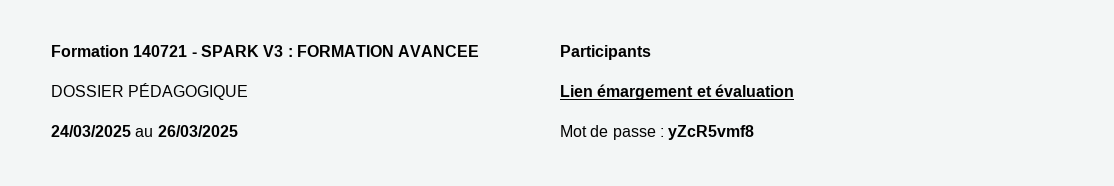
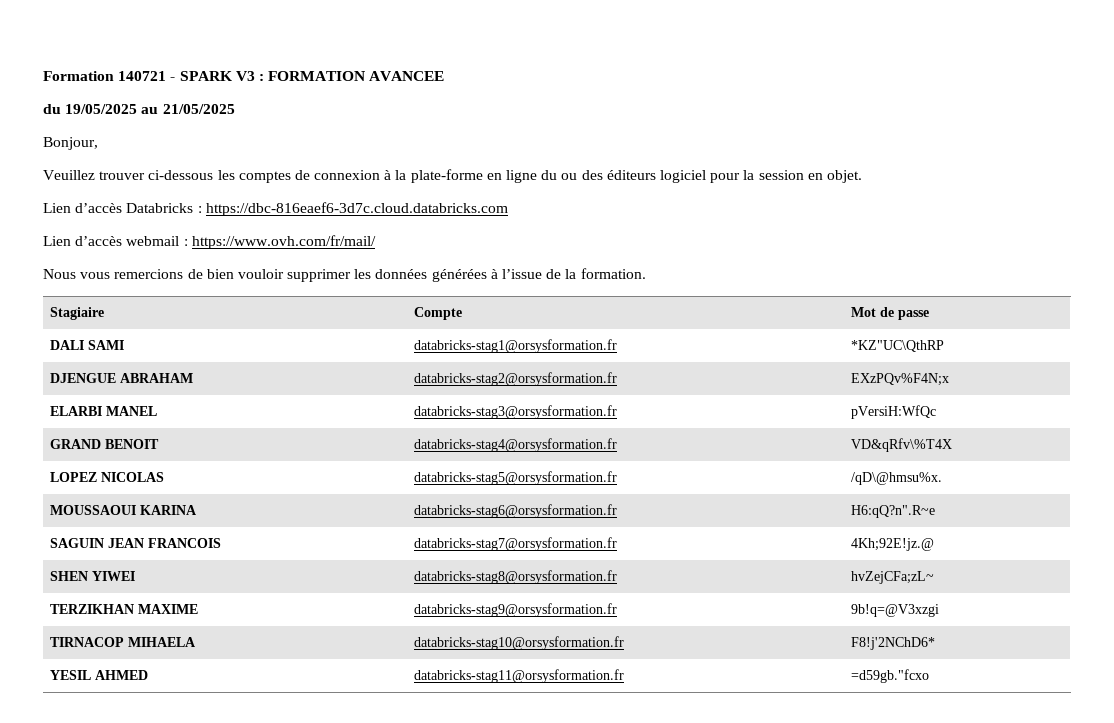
[51,83,249,100] [51,125,238,137] [560,45,651,60] [560,84,794,100] [560,125,755,140] DOSSIER PÉDAGOGIQUE // 24/03/2025 au 26/03/2025 // Participants // Lien émargement et évaluation // Mot de passe : yZcR5vmf8 -> [43,104,235,114] [43,137,98,150] [43,169,862,183] [43,202,508,216] [43,235,376,249] [43,268,646,282] [50,307,105,320] [414,307,463,320] [851,307,930,320] [50,340,125,350] [414,339,618,353] [851,340,945,352] [50,373,194,383] [414,372,618,386] [851,373,950,386] [50,406,158,416] [414,405,618,419] [851,405,937,419] [50,439,160,449] [414,438,618,452] [851,438,953,452] [50,472,165,482] [414,471,618,485] [851,472,943,485] [50,505,198,515] [414,504,618,518] [851,505,936,518] [50,538,222,548] [414,537,618,551] [851,538,935,551] [50,571,136,581] [414,570,618,584] [851,571,935,584] [50,604,199,614] [414,603,618,617] [851,604,940,617] [50,637,197,647] [414,636,625,650] [851,637,936,650] [50,670,149,680] [414,669,625,683] [851,669,930,683] du 19/05/2025 au 21/05/2025 // Bonjour, // Veuillez trouver ci-dessous les comptes de connexion à la plate-forme en ligne du ou des éditeurs logiciel pour la session en objet. // Lien d’accès Databricks : https://dbc-816eaef6-3d7c.cloud.databricks.com // Lien d’accès webmail : https://www.ovh.com/fr/mail/ // Nous vous remercions de bien vouloir supprimer les données générées à l’issue de la formation. // Stagiaire | Compte | Mot de passe // DALI SAMI | databricks-stag1@orsysformation.fr | *KZ"UC\QthRP // DJENGUE ABRAHAM | databricks-stag2@orsysformation.fr | EXzPQv%F4N;x // ELARBI MANEL | databricks-stag3@orsysformation.fr | pVersiH:WfQc // GRAND BENOIT | databricks-stag4@orsysformation.fr | VD&qRfv\%T4X // LOPEZ NICOLAS | databricks-stag5@orsysformation.fr | /qD\@hmsu%x. // MOUSSAOUI KARINA | databricks-stag6@orsysformation.fr | H6:qQ?n".R~e // SAGUIN JEAN FRANCOIS | databricks-stag7@orsysformation.fr | 4Kh;92E!jz.@ // SHEN YIWEI | databricks-stag8@orsysformation.fr | hvZejCFa;zL~ // TERZIKHAN MAXIME | databricks-stag9@orsysformation.fr | 9b!q=@V3xzgi // TIRNACOP MIHAELA | databricks-stag10@orsysformation.fr | F8!j'2NChD6* // YESIL AHMED | databricks-stag11@orsysformation.fr | =d59gb."fcxo

